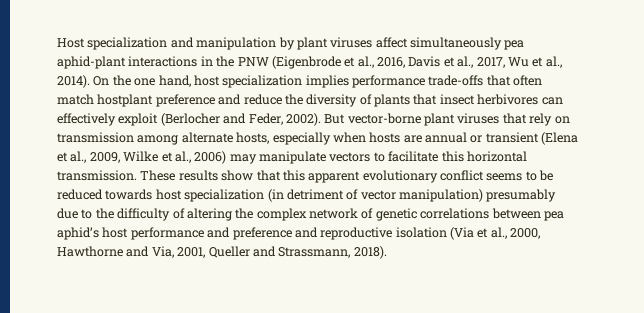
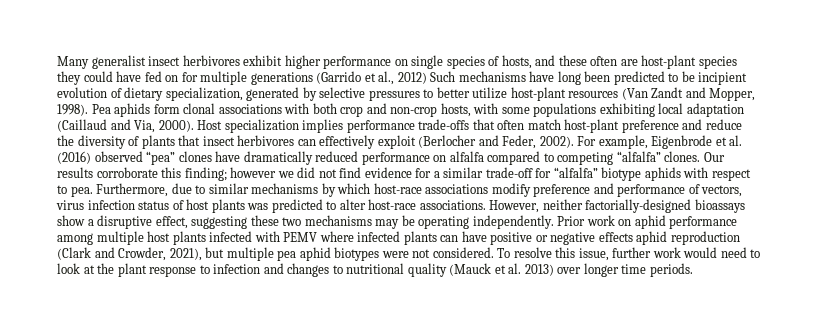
[57,37,525,50] [57,56,562,69] [57,75,220,88] Host specialization and manipulation by plant viruses affect simultaneously pea aphid-plant interactions in the PNW (Eigenbrode et al., 2016, Davis et al., 2017, Wu et al., 2014). On the one hand, host -> [57,55,737,69] [57,71,748,85] [57,87,756,101] [57,103,744,117] [57,119,223,133] Many generalist insect herbivores exhibit higher performance on single species of hosts, and these often are host-plant species they could have fed on for multiple generations (Garrido et al., 2012) Such mechanisms have long been predicted to be incipient evolution of dietary specialization, generated by selective pressures to better utilize host-plant resources (Van Zandt and Mopper, 1998). Pea aphids form clonal associations with both crop and non-crop hosts, with some populations exhibiting local adaptation (Caillaud and Via, 2000). Host
[97,94,154,107] hostplant -> [564,119,620,133] host-plant
[324,113,570,126] [57,132,579,145] [57,151,527,164] [57,170,554,183] [57,189,557,202] [57,208,564,221] [57,227,541,240] [57,246,387,259] But vector-borne plant viruses that rely on transmission among alternate hosts, especially when hosts are annual or transient (Elena et al., 2009, Wilke et al., 2006) may manipulate vectors to facilitate this horizontal transmission. These results show that this apparent evolutionary conflict seems to be reduced towards host specialization (in detriment of vector manipulation) presumably due to the difficulty of altering the complex network of genetic correlations between pea aphid’s host performance and preference and reproductive isolation (Via et al., 2000, Hawthorne and Via, 2001, Queller and Strassmann, 2018). -> [577,135,743,149] [57,151,725,165] [57,167,751,181] [57,183,743,197] [56,199,745,213] [57,215,738,229] [57,231,740,245] [57,247,761,261] [57,263,693,277] For example, Eigenbrode et al. (2016) observed “pea” clones have dramatically reduced performance on alfalfa compared to competing “alfalfa” clones. Our results corroborate this finding; however we did not find evidence for a similar trade-off for “alfalfa” biotype aphids with respect to pea. Furthermore, due to similar mechanisms by which host-race associations modify preference and performance of vectors, virus infection status of host plants was predicted to alter host-race associations. However, neither factorially-designed bioassays show a disruptive effect, suggesting these two mechanisms may be operating independently. Prior work on aphid performance among multiple host plants infected with PEMV where infected plants can have positive or negative effects aphid reproduction (Clark and Crowder, 2021), but multiple pea aphid biotypes were not considered. To resolve this issue, further work would need to look at the plant response to infection and changes to nutritional quality (Mauck et al. 2013) over longer time periods.

